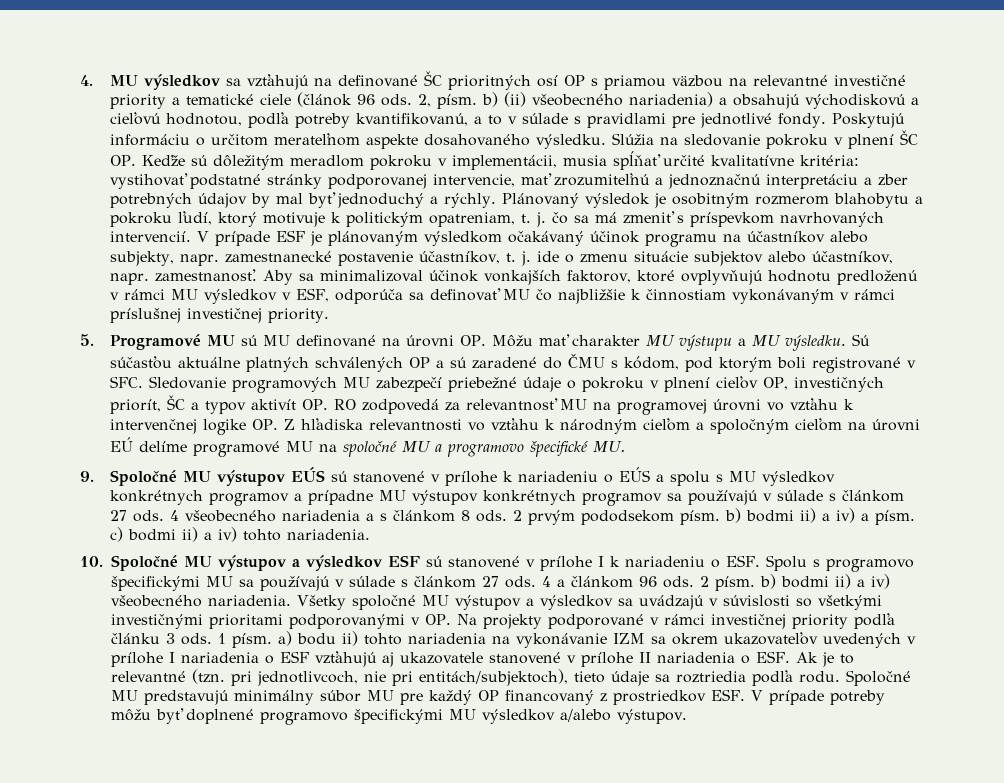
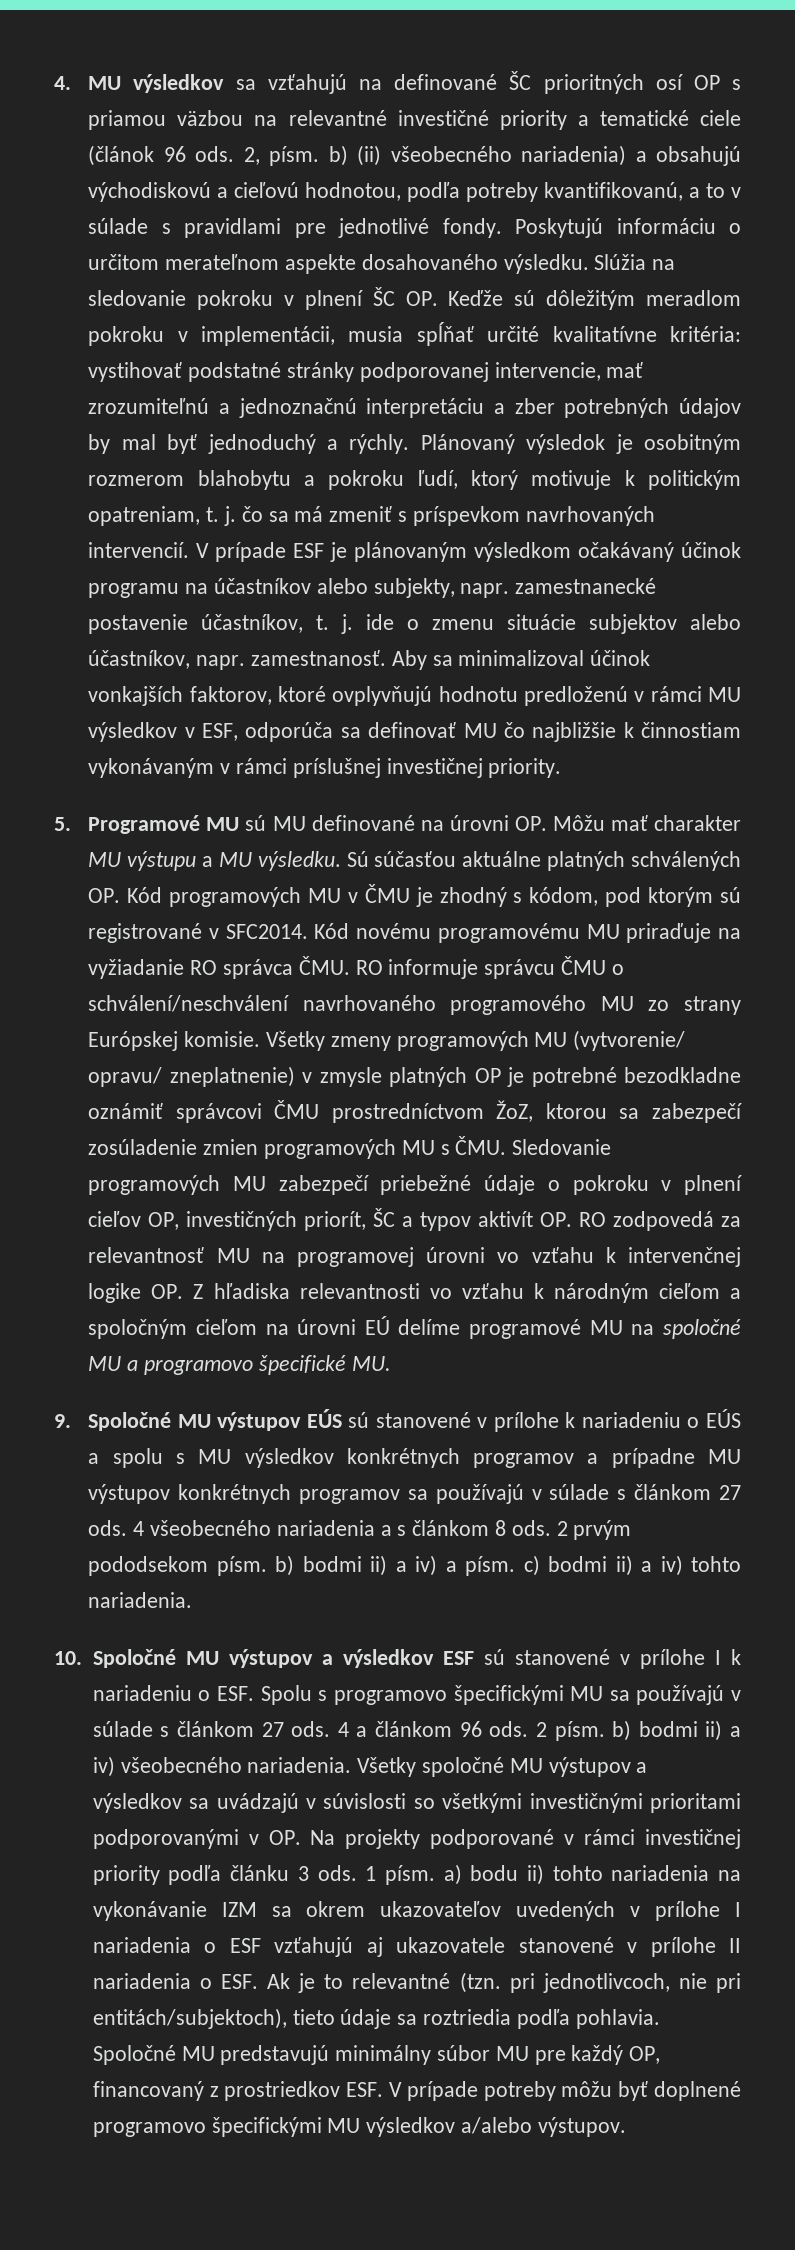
[409,353,606,369] OP a sú zaradené do ČMU -> [88,884,507,907] OP. Kód programových MU v ČMU je zhodný
[777,357,807,369] boli -> [720,887,741,903] sú
[110,376,144,388] SFC. -> [225,923,741,943] [88,956,624,979] [88,995,741,1015] [88,1030,686,1051] [88,1066,741,1087] [88,1100,742,1123] [88,1136,507,1159] SFC2014. Kód novému programovému MU priraďuje na vyžiadanie RO správca ČMU. RO informuje správcu ČMU o schválení/neschválení navrhovaného programového MU zo strany Európskej komisie. Všetky zmeny programových MU (vytvorenie/ opravu/ zneplatnenie) v zmysle platných OP je potrebné bezodkladne oznámiť správcovi ČMU prostredníctvom ŽoZ, ktorou sa zabezpečí zosúladenie zmien programových MU s ČMU.
[799,671,840,683] rodu. -> [575,2009,660,2029] pohlavia.
[478,690,499,701] OP -> [629,2046,661,2064] OP,

